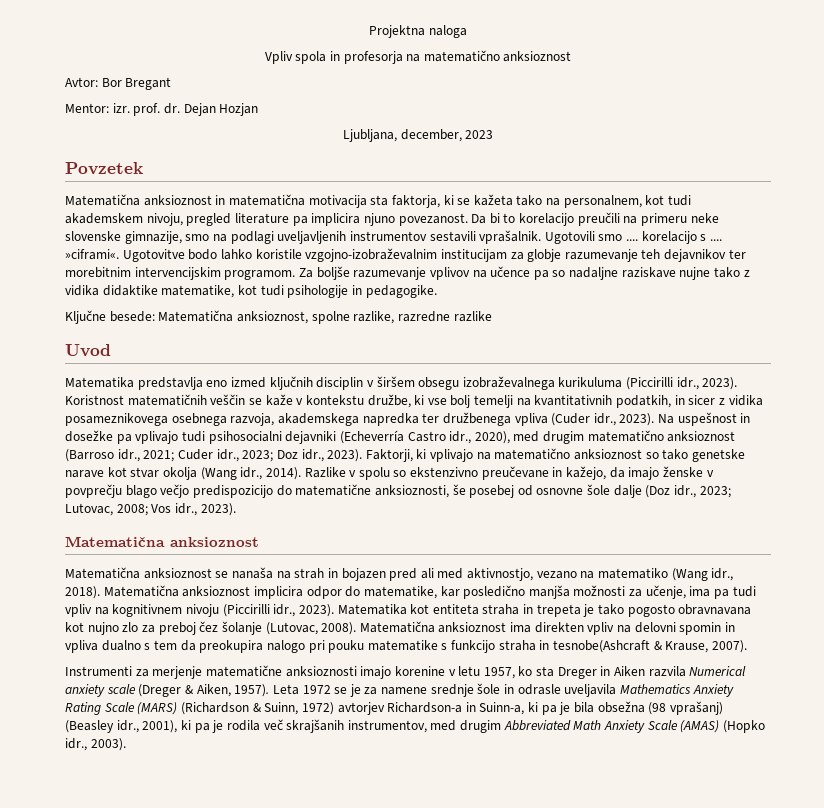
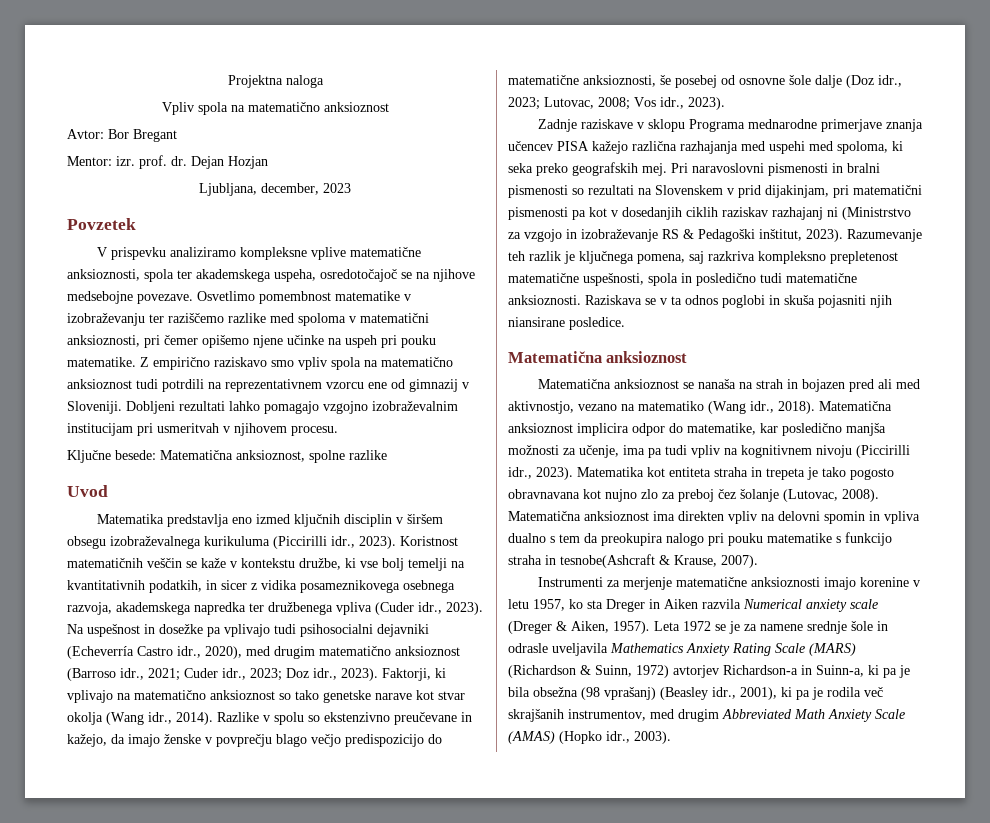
[329,51,403,64] in profesorja -> (228, 108) none
[65,194,692,208] [65,212,719,226] [65,230,723,244] [65,248,746,262] [65,266,750,280] [65,285,437,298] Matematična anksioznost in matematična motivacija sta faktorja, ki se kažeta tako na personalnem, kot tudi akademskem nivoju, pregled literature pa implicira njuno povezanost. Da bi to korelacijo preučili na primeru neke slovenske gimnazije, smo na podlagi uveljavljenih instrumentov sestavili vprašalnik. Ugotovili smo .... korelacijo s .... »ciframi«. Ugotovitve bodo lahko koristile vzgojno-izobraževalnim institucijam za globje razumevanje teh dejavnikov ter morebitnim intervencijskim programom. Za boljše razumevanje vplivov na učence pa so nadaljne raziskave nujne tako z vidika didaktike matematike, kot tudi psihologije in pedagogike. -> [96,247,421,260] [67,269,475,282] [67,291,411,304] [67,313,429,326] [67,335,436,348] [67,357,453,370] [67,379,469,392] [67,401,458,414] [67,423,338,436] V prispevku analiziramo kompleksne vplive matematične anksioznosti, spola ter akademskega uspeha, osredotočajoč se na njihove medsebojne povezave. Osvetlimo pomembnost matematike v izobraževanju ter raziščemo razlike med spoloma v matematični anksioznosti, pri čemer opišemo njene učinke na uspeh pri pouku matematike. Z empirično raziskavo smo vpliv spola na matematično anksioznost tudi potrdili na reprezentativnem vzorcu ene od gimnazij v Sloveniji. Dobljeni rezultati lahko pomagajo vzgojno izobraževalnim institucijam pri usmeritvah v njihovem procesu.
[353,311,450,324] razlike, razredne -> (345, 456) none
(236, 509) none -> [537,119,923,132] [508,141,903,154] [508,162,880,176] [508,185,922,198] [508,207,911,220] [508,229,922,242] [508,251,898,264] [508,273,857,286] [508,295,892,308] [508,317,625,330] // Zadnje raziskave v sklopu Programa mednarodne primerjave znanja učencev PISA kažejo različna razhajanja med uspehi med spoloma, ki seka preko geografskih mej. Pri naravoslovni pismenosti in bralni pismenosti so rezultati na Slovenskem v prid dijakinjam, pri matematični pismenosti pa kot v dosedanjih ciklih raziskav razhajanj ni (Ministrstvo za vzgojo in izobraževanje RS & Pedagoški inštitut, 2023). Razumevanje teh razlik je ključnega pomena, saj razkriva kompleksno prepletenost matematične uspešnosti, spola in posledično tudi matematične anksioznosti. Raziskava se v ta odnos poglobi in skuša pojasniti njih niansirane posledice.

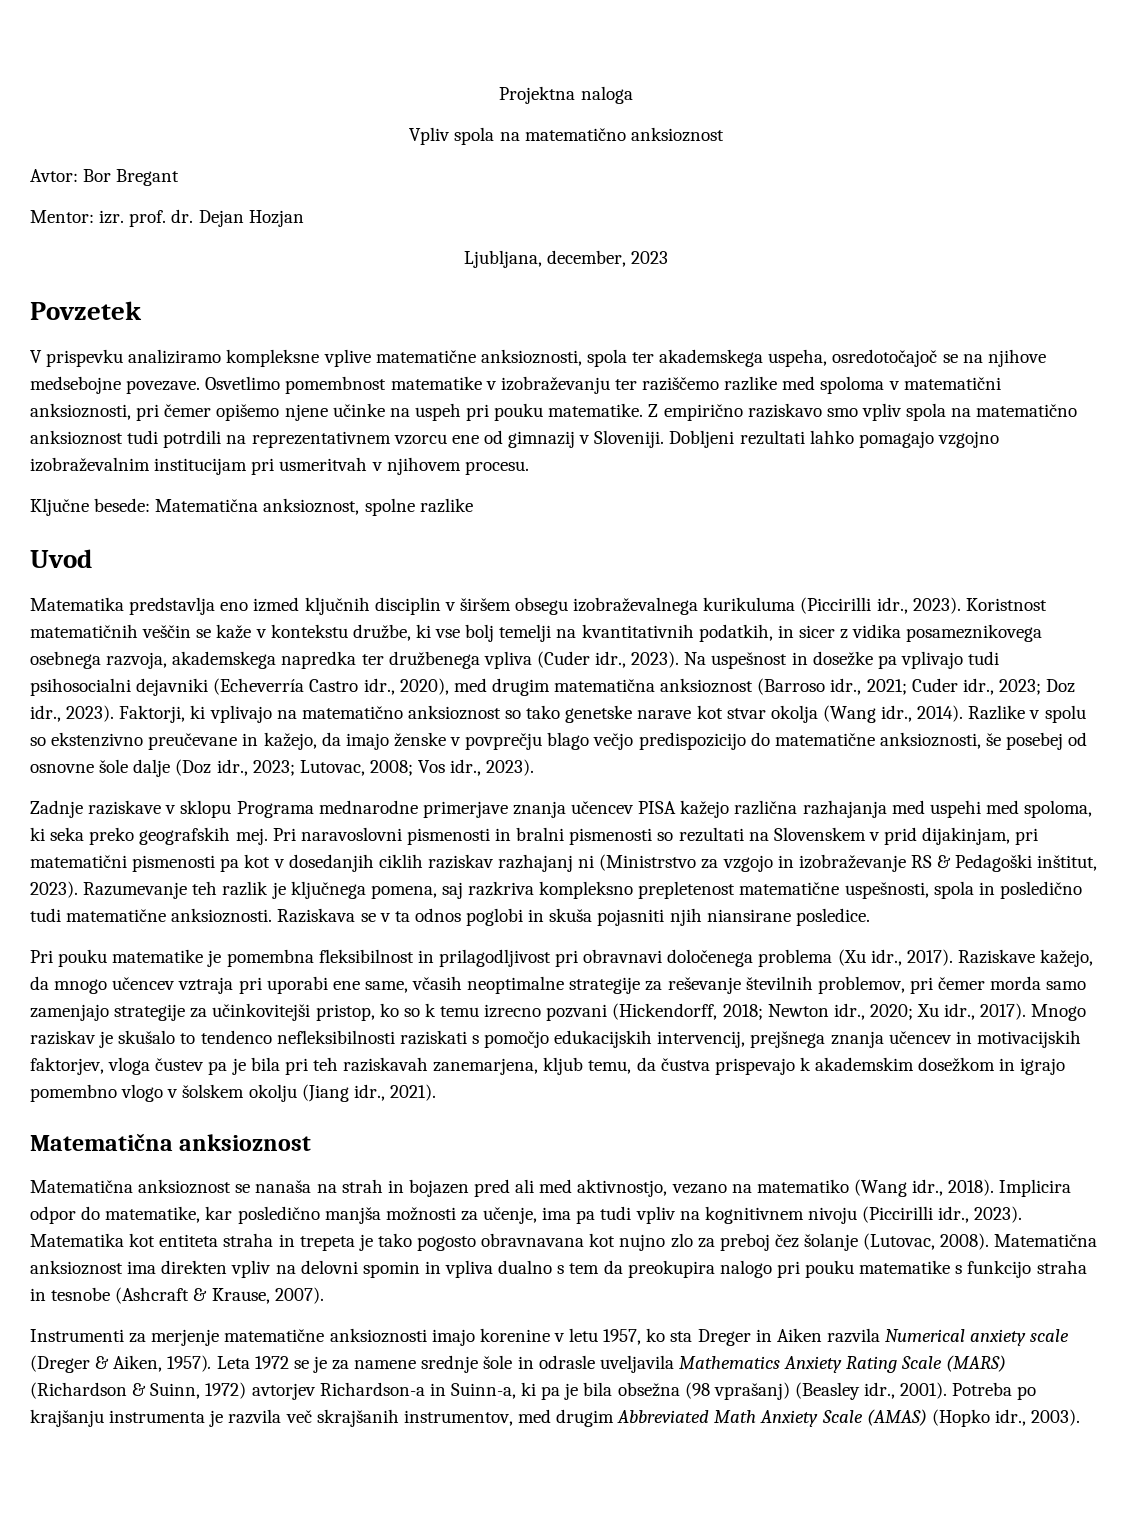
[319,646,391,656] matematično -> [554,679,656,692] matematična
(625, 323) none -> [30,949,1094,967] [30,976,1087,994] [30,1003,1087,1021] [30,1030,1081,1048] [30,1057,1066,1075] [30,1084,436,1102] // Pri pouku matematike je pomembna fleksibilnost in prilagodljivost pri obravnavi določenega problema (Xu idr., 2017). Raziskave kažejo, da mnogo učencev vztraja pri uporabi ene same, včasih neoptimalne strategije za reševanje številnih problemov, pri čemer morda samo zamenjajo strategije za učinkovitejši pristop, ko so k temu izrecno pozvani (Hickendorff, 2018; Newton idr., 2020; Xu idr., 2017). Mnogo raziskav je skušalo to tendenco nefleksibilnosti raziskati s pomočjo edukacijskih intervencij, prejšnega znanja učencev in motivacijskih faktorjev, vloga čustev pa je bila pri teh raziskavah zanemarjena, kljub temu, da čustva prispevajo k akademskim dosežkom in igrajo pomembno vlogo v šolskem okolju (Jiang idr., 2021).
[819,401,892,411] [508,423,629,436] Matematična anksioznost implicira -> [999,1179,1072,1197] Implicira
[560,554,655,568] tesnobe(Ashcraft -> [51,1287,190,1304] tesnobe (Ashcraft
[740,687,861,700] 2001), ki pa je rodila -> [900,1382,1037,1400] [30,1409,282,1427] 2001). Potreba po krajšanju instrumenta je razvila

